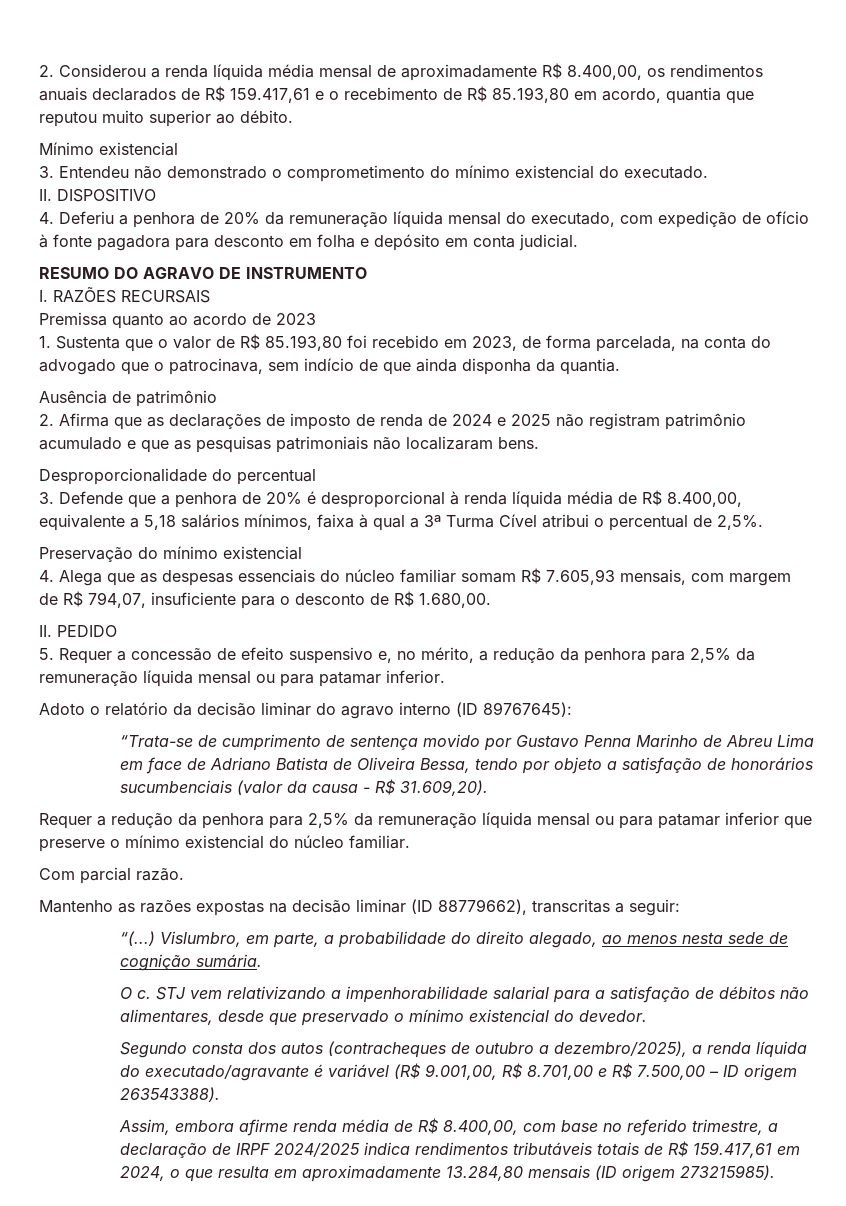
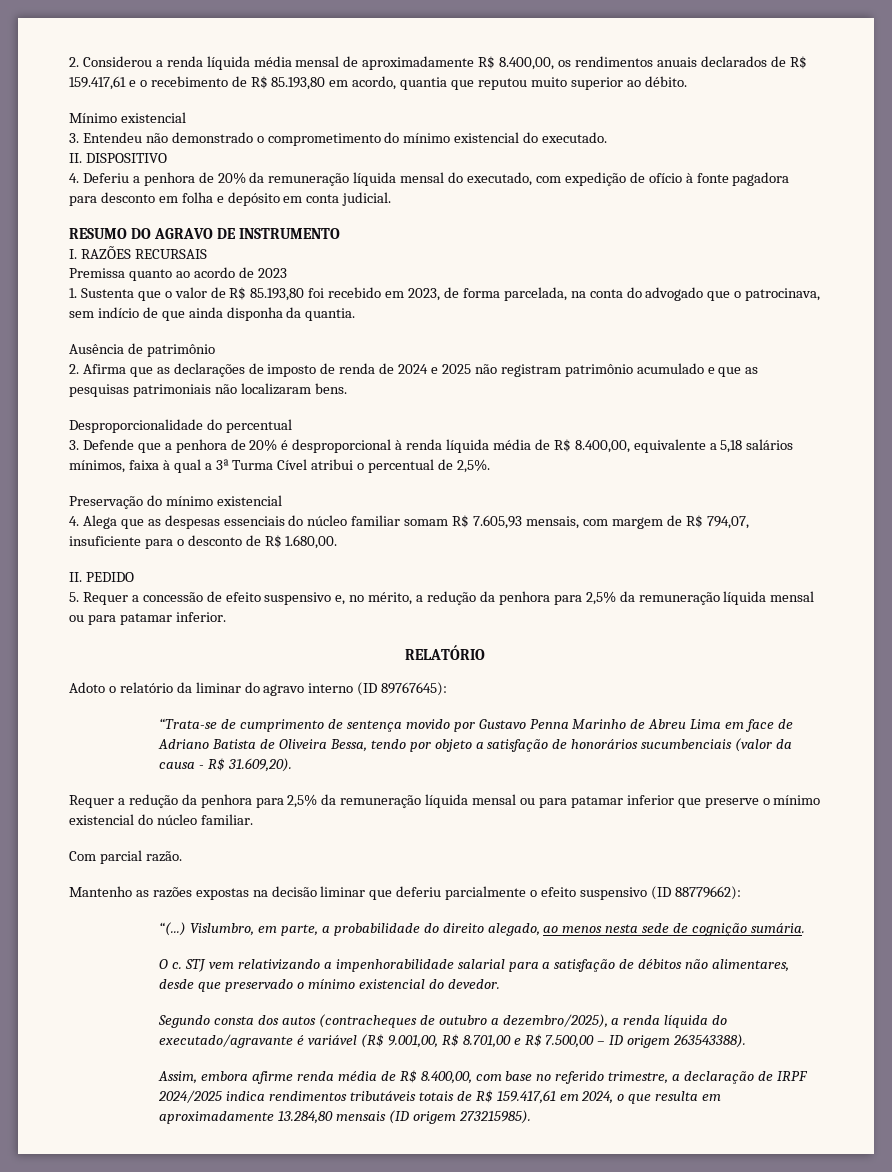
(445, 676) none -> [405,645,485,660] // RELATÓRIO
[197,702,256,716] decisão -> (192, 687) none
[411,899,680,916] (ID 88779662), transcritas a seguir: -> [369,886,741,900] que deferiu parcialmente o efeito suspensivo (ID 88779662):

